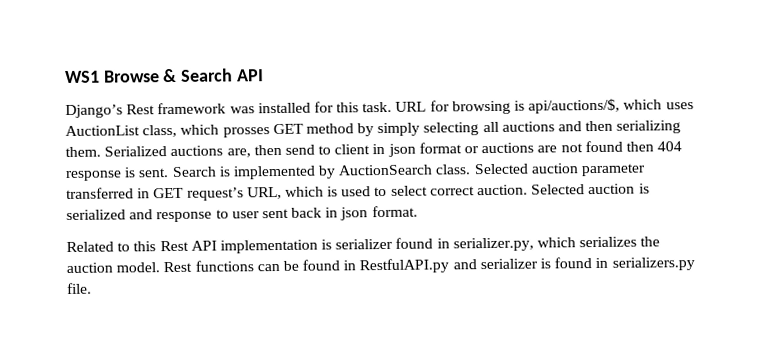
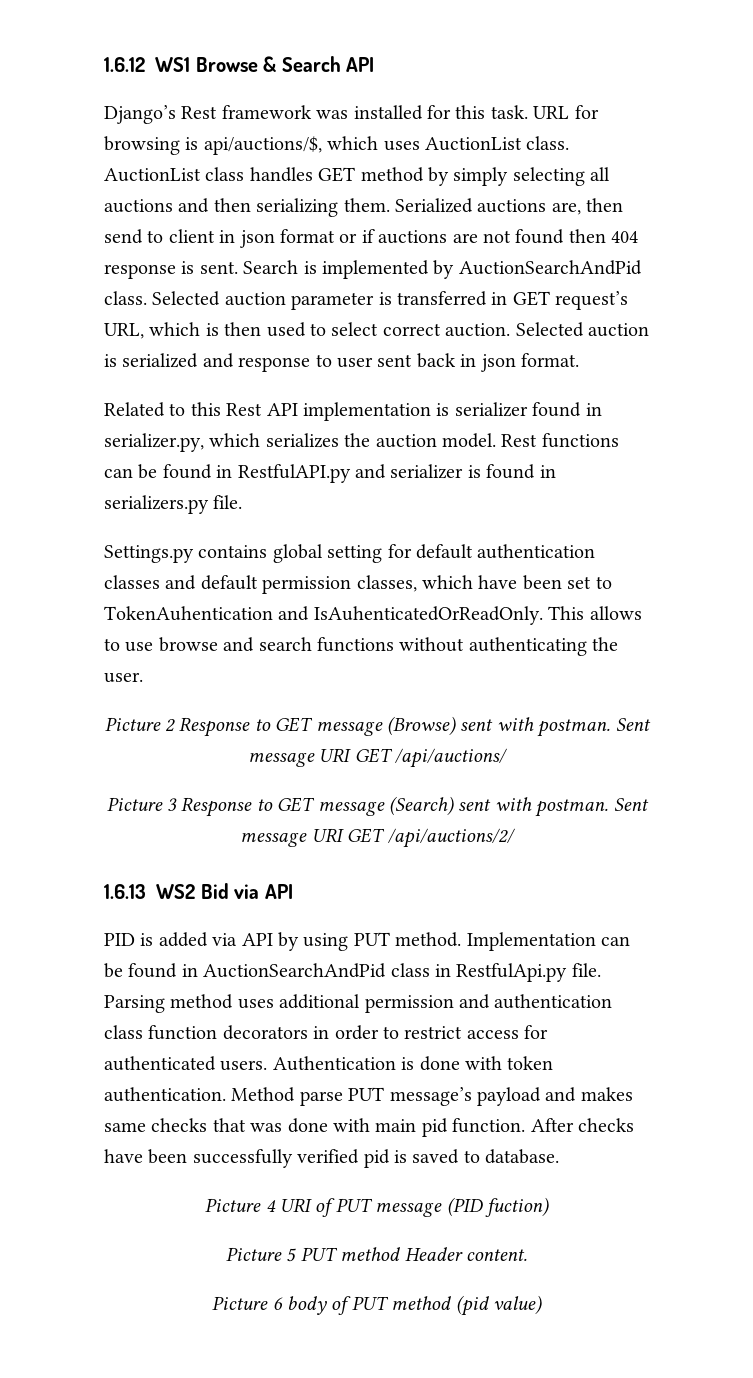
(65, 77) none -> [104,57,145,72] 1.6.12
[142,124,270,138] class, which prosses -> [526,136,570,150] [104,167,313,182] class. AuctionList class handles
(480, 150) none -> [361,229,375,243] if
[338,164,434,176] AuctionSearch -> [458,260,642,275] AuctionSearchAndPid
(647, 170) none -> [378,292,392,305] is
(339, 191) none -> [224,322,262,336] then
(92, 288) none -> [104,544,596,563] [104,575,612,594] [104,606,642,625] [104,637,619,656] [104,672,143,683] [104,716,651,737] [247,748,509,768] [106,796,649,817] [240,828,516,848] [104,883,293,899] [104,932,630,951] [104,963,601,982] [104,994,613,1013] [104,1025,549,1040] [104,1056,554,1071] [104,1087,633,1106] [104,1118,634,1137] [104,1149,560,1168] [205,1197,549,1217] [226,1247,527,1262] [212,1295,542,1316] // Settings.py contains global setting for default authentication classes and default permission classes, which have been set to TokenAuhentication and IsAuhenticatedOrReadOnly. This allows to use browse and search functions without authenticating the user. // Picture 2 Response to GET message (Browse) sent with postman. Sent message URI GET /api/auctions/ // Picture 3 Response to GET message (Search) sent with postman. Sent message URI GET /api/auctions/2/ // 1.6.13 WS2 Bid via API // PID is added via API by using PUT method. Implementation can be found in AuctionSearchAndPid class in RestfulApi.py file. Parsing method uses additional permission and authentication class function decorators in order to restrict access for authenticated users. Authentication is done with token authentication. Method parse PUT message’s payload and makes same checks that was done with main pid function. After checks have been successfully verified pid is saved to database. // Picture 4 URI of PUT message (PID fuction) // Picture 5 PUT method Header content. // Picture 6 body of PUT method (pid value)

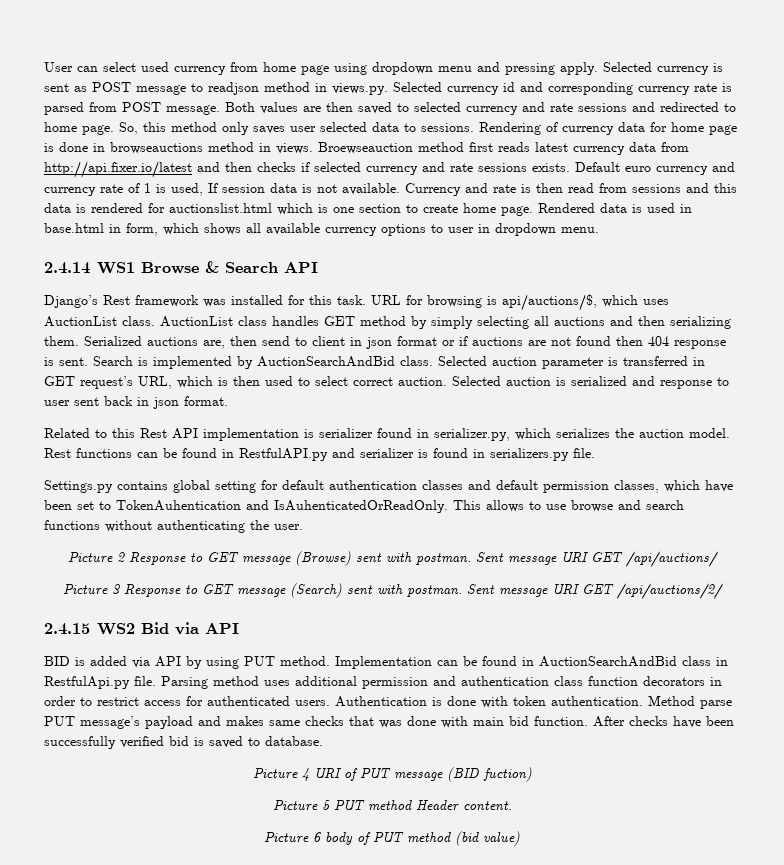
[104,57,145,72] 1.6.12 -> [44,62,723,75] [44,82,732,95] [44,102,736,115] [44,122,737,135] [44,142,689,155] [44,161,735,178] [44,183,737,196] [44,203,692,216] [44,223,599,236] [44,262,90,274] User can select used currency from home page using dropdown menu and pressing apply. Selected currency is sent as POST message to readjson method in views.py. Selected currency id and corresponding currency rate is parsed from POST message. Both values are then saved to selected currency and rate sessions and redirected to home page. So, this method only saves user selected data to sessions. Rendering of currency data for home page is done in browseauctions method in views. Broewseauction method first reads latest currency data from http://api.fixer.io/latest and then checks if selected currency and rate sessions exists. Default euro currency and currency rate of 1 is used, If session data is not available. Currency and rate is then read from sessions and this data is rendered for auctionslist.html which is one section to create home page. Rendered data is used in base.html in form, which shows all available currency options to user in dropdown menu. // 2.4.14
[458,260,642,275] AuctionSearchAndPid -> [257,356,395,367] AuctionSearchAndBid
[104,884,146,899] 1.6.13 -> [44,623,90,635] 2.4.15
[104,933,135,946] PID -> [44,656,70,666] BID
[203,963,387,978] AuctionSearchAndPid -> [539,656,677,667] AuctionSearchAndBid
[421,1118,448,1137] pid -> [509,716,529,726] bid
[363,1149,390,1168] pid -> [169,736,189,746] bid
[446,1197,483,1217] (PID -> [446,767,479,782] (BID
[455,1295,489,1316] (pid -> [455,831,479,846] (bid

